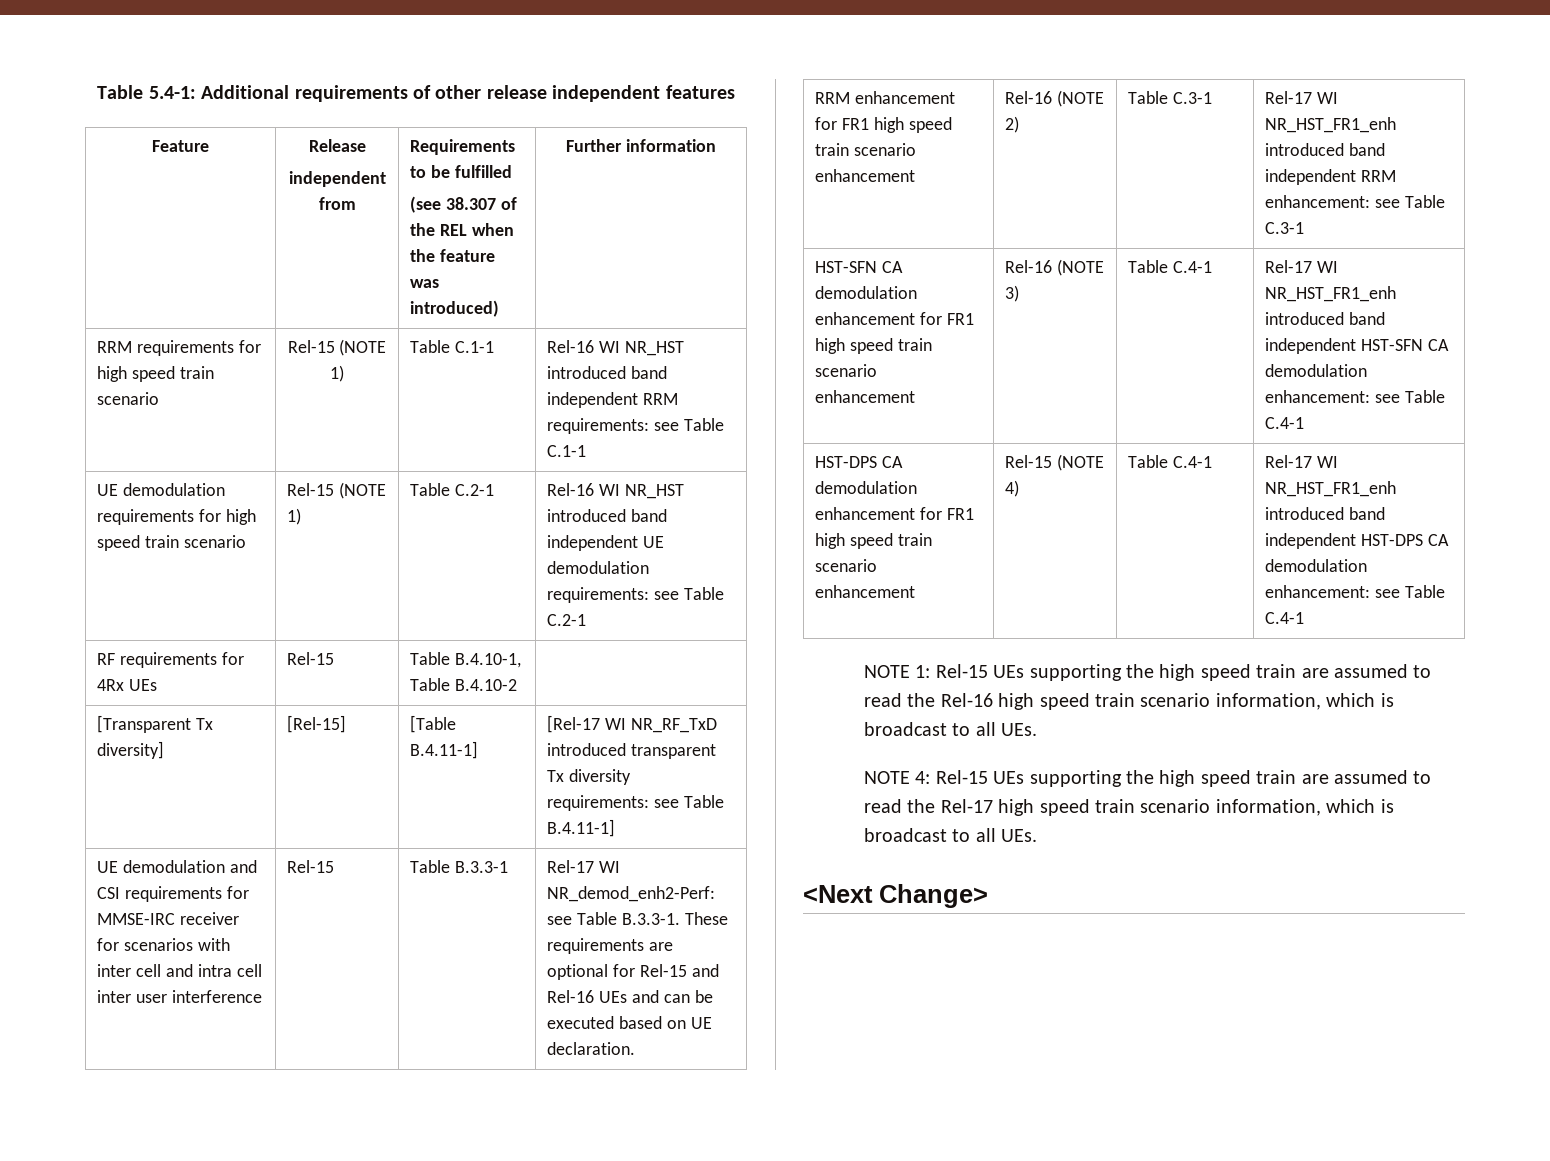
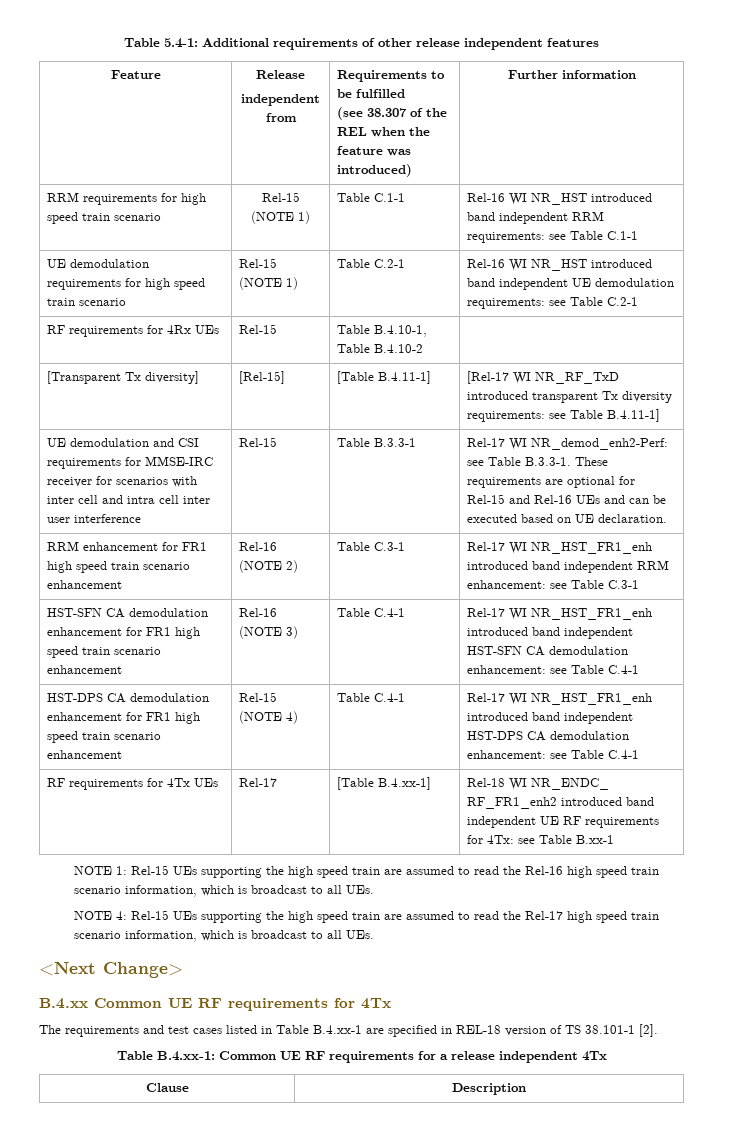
(1305, 618) none -> [46,778,218,790] [238,778,277,787] [336,777,431,790] [466,778,609,790] [466,797,654,809] [466,816,659,828] [466,835,614,844] // RF requirements for 4Tx UEs | Rel-17 | [Table B.4.xx-1] | Rel-18 WI NR_ENDC_ RF_FR1_enh2 introduced band independent UE RF requirements for 4Tx: see Table B.xx-1
(988, 896) none -> [39,998,391,1011] [39,1024,658,1037] [116,1051,607,1063] [145,1083,189,1092] [452,1083,526,1095] // B.4.xx Common UE RF requirements for 4Tx // The requirements and test cases listed in Table B.4.xx-1 are specified in REL-18 version of TS 38.101-1 [2]. // Table B.4.xx-1: Common UE RF requirements for a release independent 4Tx // Clause | Description

